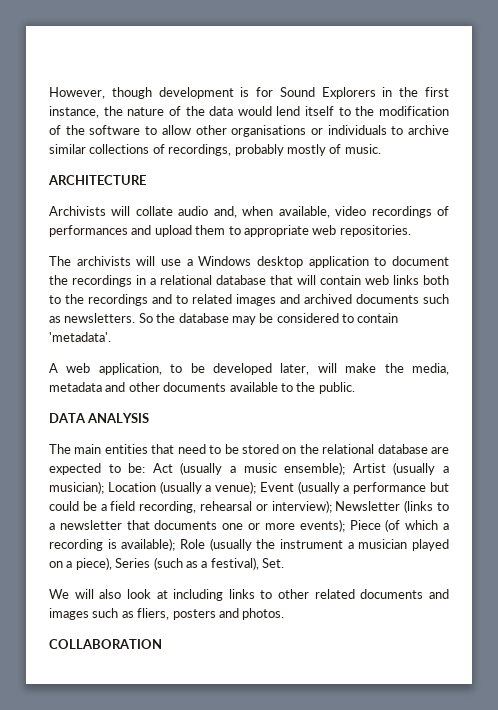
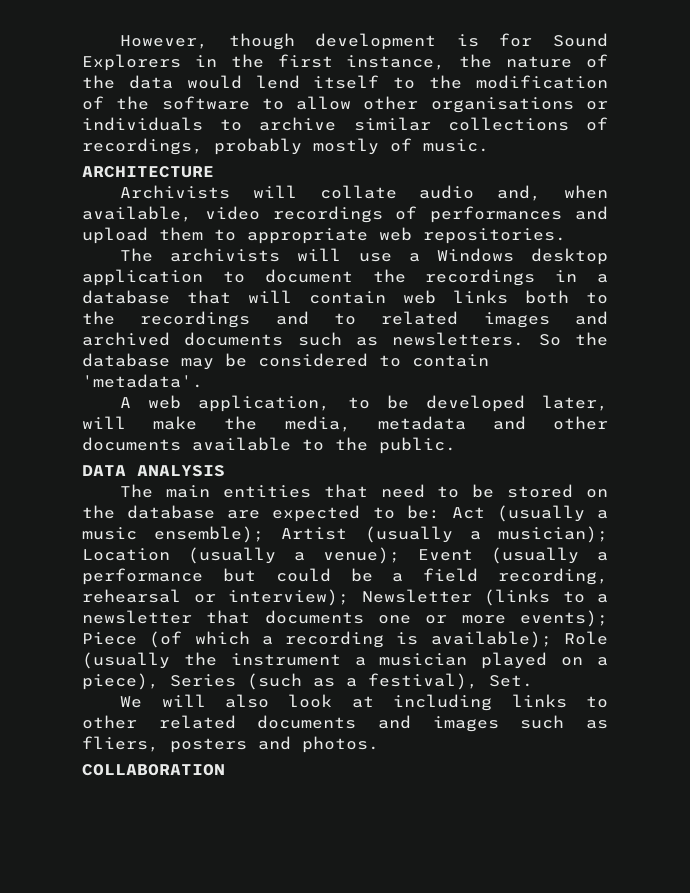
[160,275,212,285] relational -> (608, 278) none
[322,444,375,454] relational -> (115, 512) none

